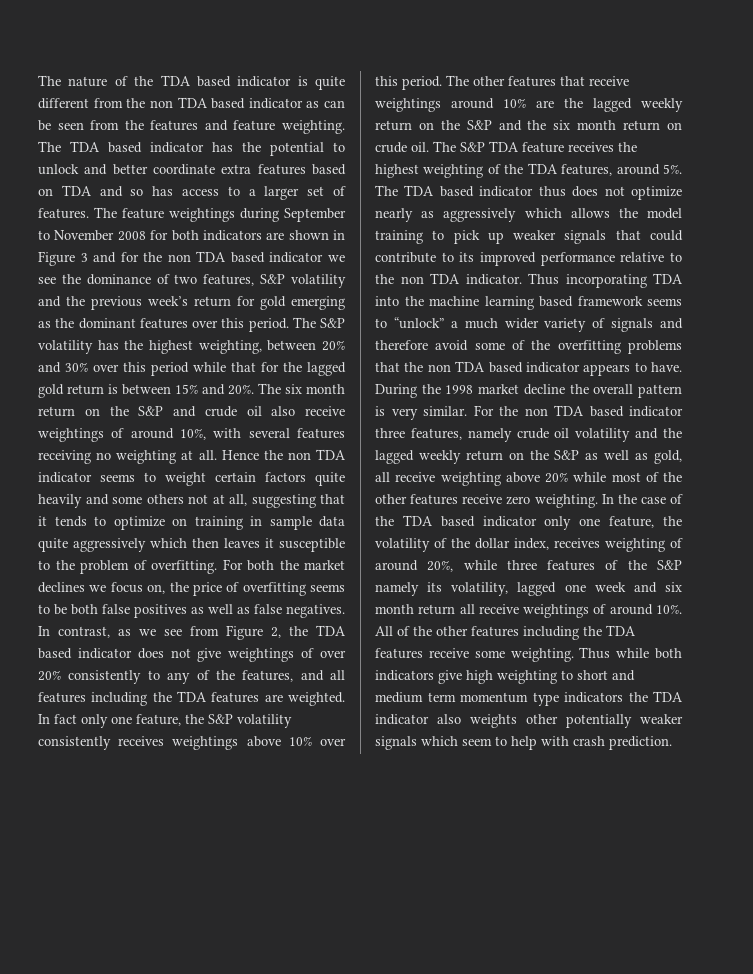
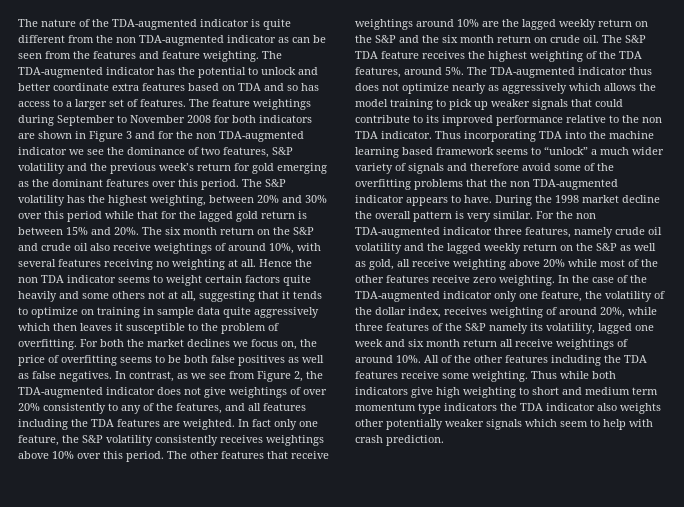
[160,75,231,87] TDA based -> [112,19,197,30] TDA-augmented
[177,97,246,109] TDA based -> [139,35,224,46] TDA-augmented
[70,141,142,153] TDA based -> [18,67,103,78] TDA-augmented
[196,251,265,263] TDA based -> [219,131,304,142] TDA-augmented
[316,625,346,636] [38,648,72,659] TDA based -> [18,387,103,398] TDA-augmented
[404,185,474,197] TDA based -> [490,67,575,78] TDA-augmented
[455,361,523,373] TDA based -> [533,179,618,190] TDA-augmented
[554,405,624,417] TDA based -> [355,227,440,238] TDA-augmented
[402,515,475,527] TDA based -> [355,291,440,302] TDA-augmented

